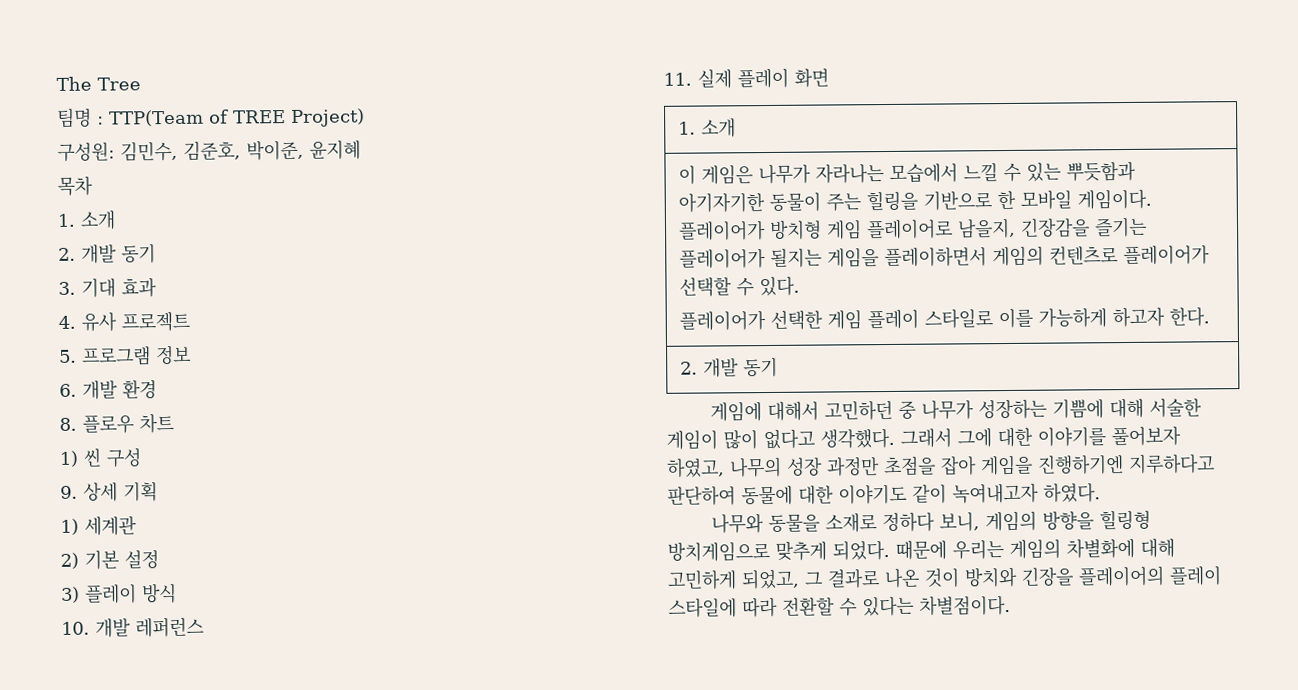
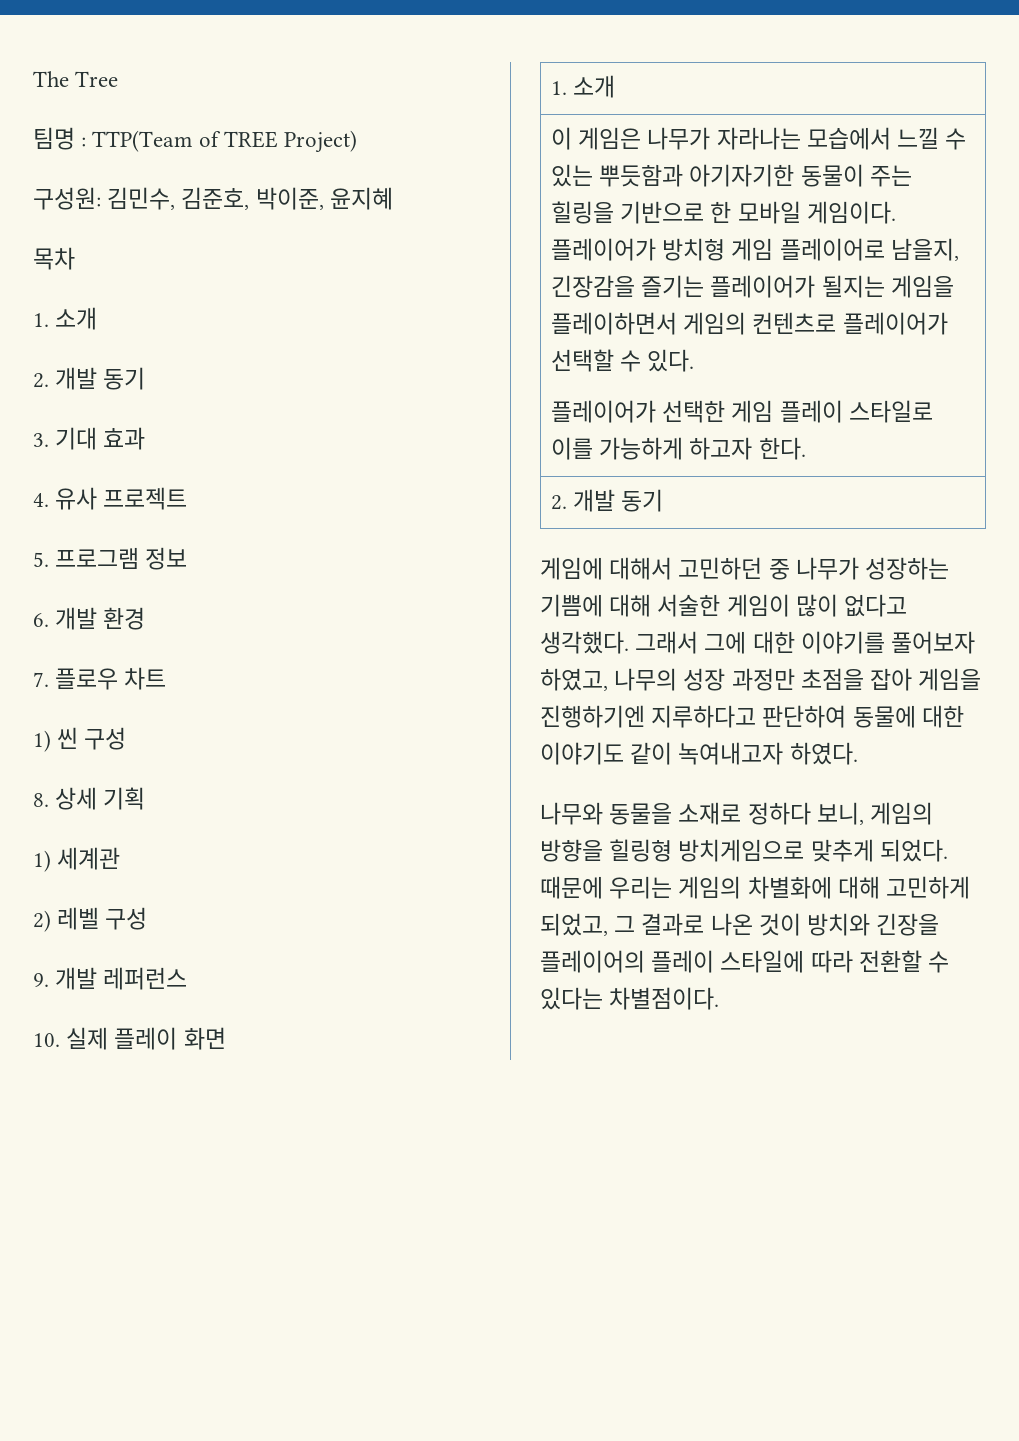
[59,417,77,431] 8. -> [33,672,49,687] 7.
[60,485,78,499] 9. -> [33,793,49,807] 8.
[84,550,159,570] [61,582,177,604] [61,621,90,635] 기본 설정 // 3) 플레이 방식 // 10. -> [57,907,148,930] [33,973,49,987] 레벨 구성 // 9.
[663,72,692,86] 11. -> [33,1033,60,1047] 10.

